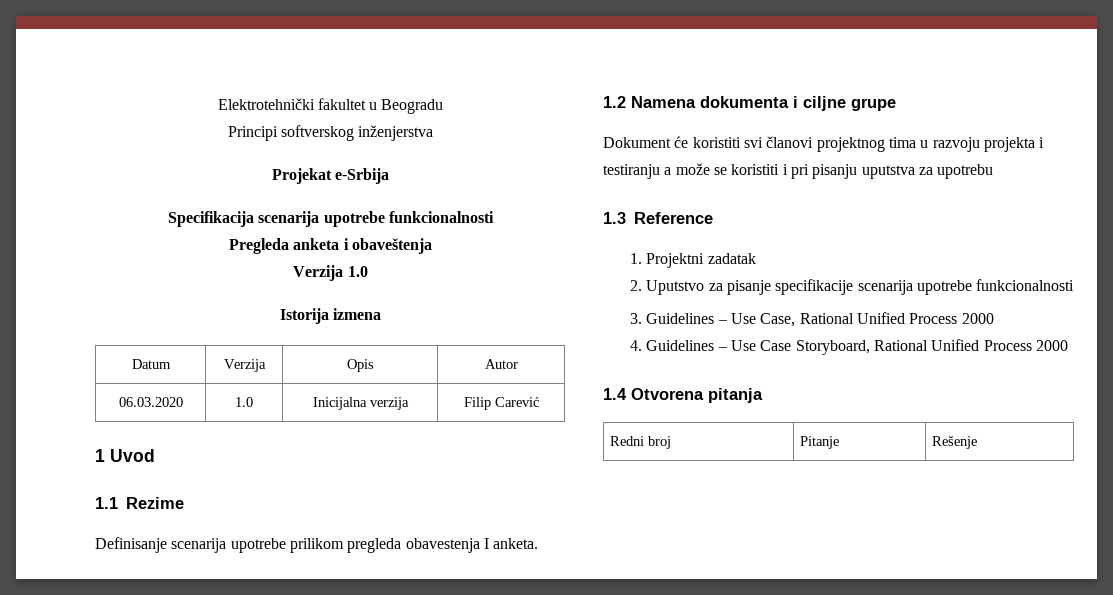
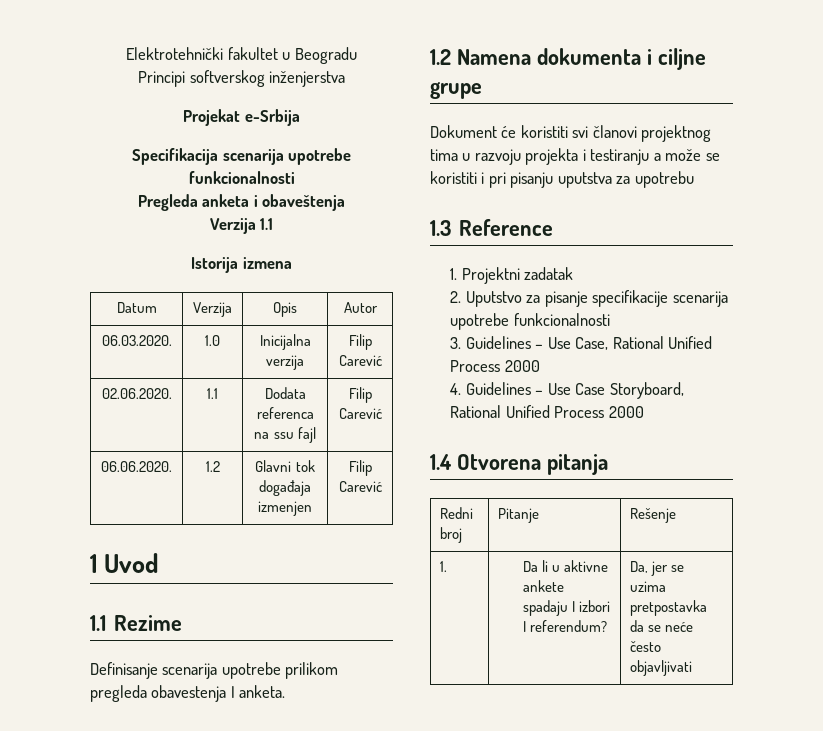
[347,266,368,277] 1.0 -> [260,218,274,230] 1.1
[118,397,183,407] 06.03.2020 -> [101,335,172,346] 06.03.2020.
(539, 402) none -> [101,388,172,399] [207,388,218,399] [264,387,306,399] [256,407,314,419] [254,427,316,443] [348,387,372,403] [338,408,382,419] [101,461,172,472] [205,461,220,472] [255,460,315,472] [259,480,311,496] [258,501,312,516] [348,460,372,476] [338,481,382,492] // 02.06.2020. | 1.1 | Dodata referenca na ssu fajl | Filip Carević // 06.06.2020. | 1.2 | Glavni tok događaja izmenjen | Filip Carević
(977, 442) none -> [440,561,448,572] [522,560,608,572] [522,580,564,592] [522,600,610,616] [522,620,607,632] [630,561,685,576] [630,581,667,592] [630,600,708,616] [630,620,694,632] [630,641,662,652] [630,660,693,676] // 1. | Da li u aktivne ankete spadaju I izbori I referendum? | Da, jer se uzima pretpostavka da se neće često objavljivati

